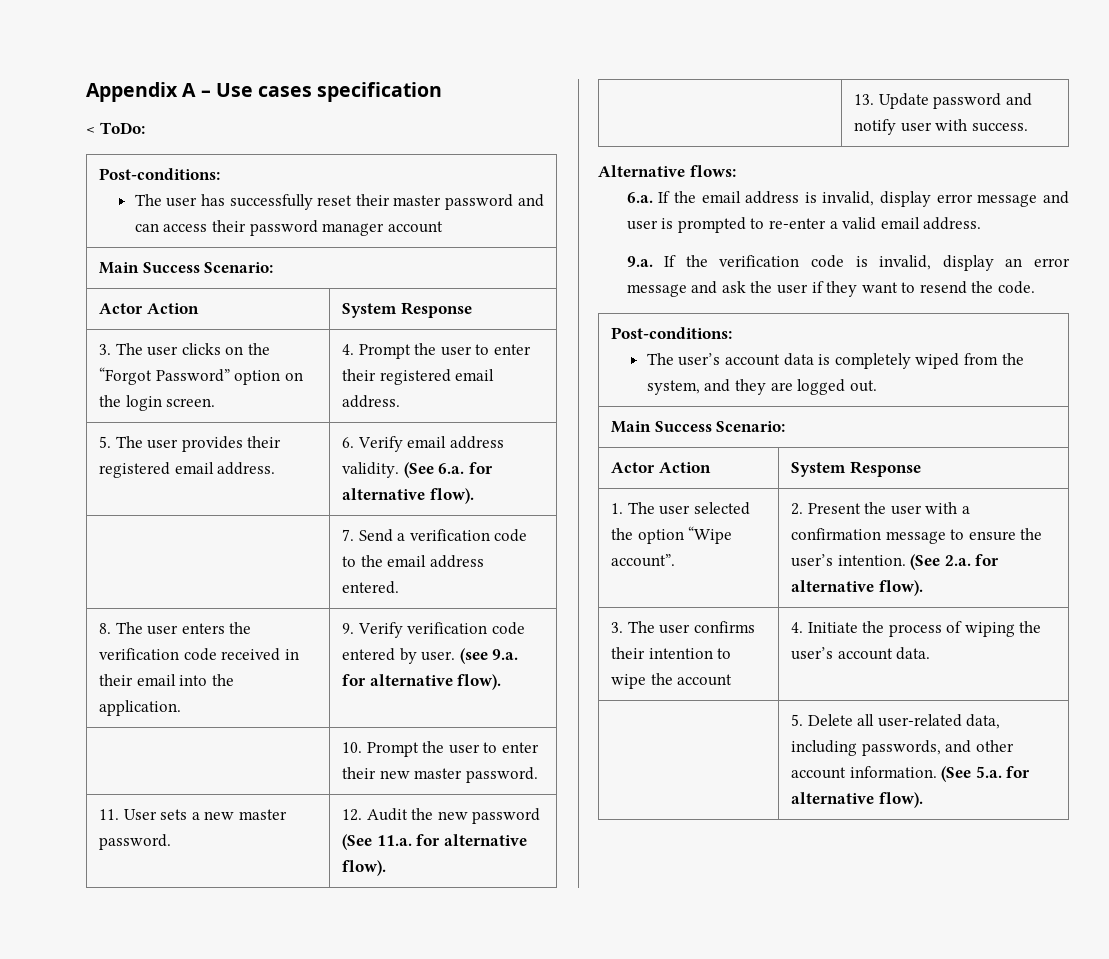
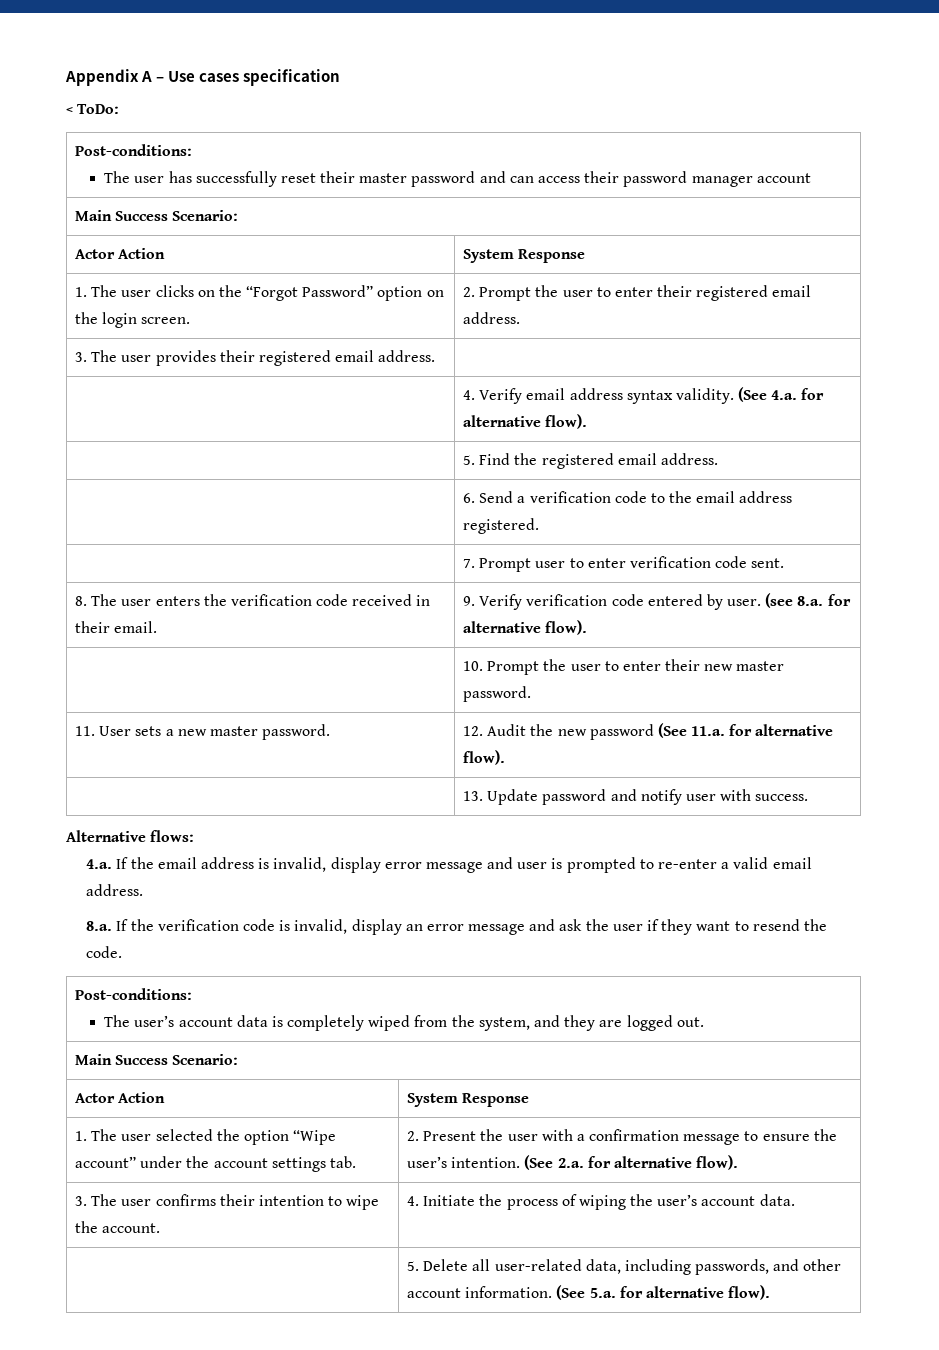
[98,344,111,355] 3. -> [74,287,87,297] 1.
[341,344,354,355] 4. -> [462,287,475,297] 2.
[98,436,111,448] 5. -> [74,352,87,362] 3.
[341,437,354,448] 6. -> [462,390,475,400] // | 4.
(504, 442) none -> [626,390,673,404] syntax
[438,462,493,474] [341,488,474,504] [341,529,354,541] 6.a. for alternative flow). // | 7. -> [771,388,825,400] [462,414,588,429] [462,453,718,469] [462,493,475,503] 4.a. for alternative flow). // | 5. Find the registered email address. // | 6.
[341,581,399,594] entered. -> [462,518,539,534] [462,556,785,572] registered. // | 7. Prompt user to enter verification code sent.
[136,674,234,686] [98,700,181,716] email into the application. -> [114,621,158,633] email.
[492,649,519,660] 9.a. -> [797,596,824,606] 8.a.
[626,192,653,203] 6.a. -> [86,859,113,869] 4.a.
[626,256,653,267] 9.a. -> [86,921,113,931] 8.a.
[610,554,675,567] account”. -> [74,1156,356,1172] account” under the account settings tab.
[677,674,733,686] account -> [102,1223,161,1233] account.

